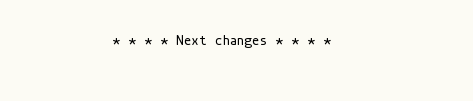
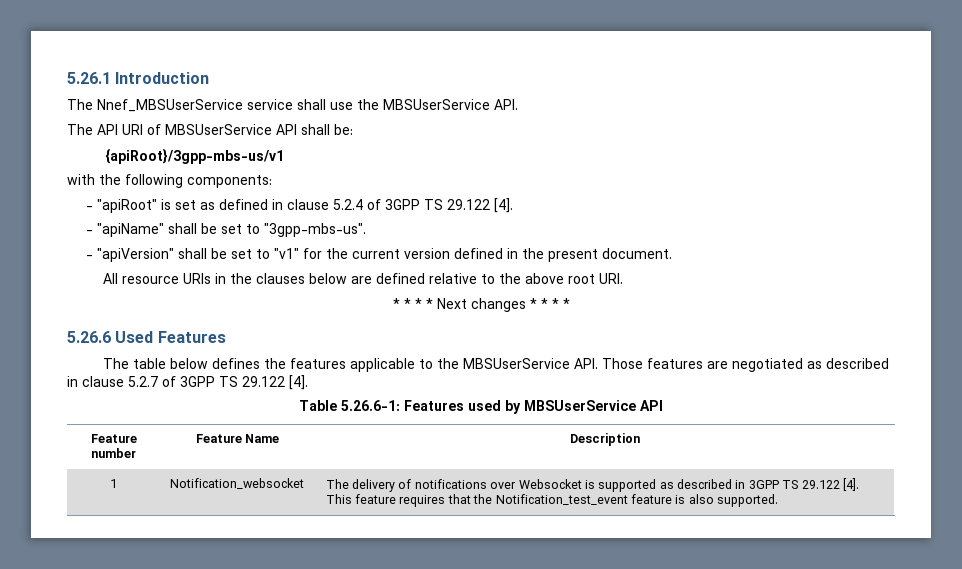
(111, 41) none -> [67,72,210,84] [67,99,518,112] [67,124,353,135] [104,148,284,164] [67,174,272,188] [85,198,513,213] [85,223,366,237] [85,248,672,262] [102,273,623,284] 5.26.1 Introduction // The Nnef_MBSUserService service shall use the MBSUserService API. // The API URI of MBSUserService API shall be: // {apiRoot}/3gpp-mbs-us/v1 // with the following components: // - "apiRoot" is set as defined in clause 5.2.4 of 3GPP TS 29.122 [4]. // - "apiName" shall be set to "3gpp-mbs-us". // - "apiVersion" shall be set to "v1" for the current version defined in the present document. // All resource URIs in the clauses below are defined relative to the above root URI. //
(331, 41) none -> [67,331,226,343] [102,358,889,372] [67,375,308,390] [299,400,663,414] [90,434,137,443] [91,448,136,458] [195,434,280,443] [570,433,640,446] [110,479,117,488] [169,478,304,489] [325,478,859,492] [325,494,779,507] // 5.26.6 Used Features // The table below defines the features applicable to the MBSUserService API. Those features are negotiated as described in clause 5.2.7 of 3GPP TS 29.122 [4]. // Table 5.26.6-1: Features used by MBSUserService API // Feature number | Feature Name | Description // 1 | Notification_websocket | The delivery of notifications over Websocket is supported as described in 3GPP TS 29.122 [4]. This feature requires that the Notification_test_event feature is also supported.

